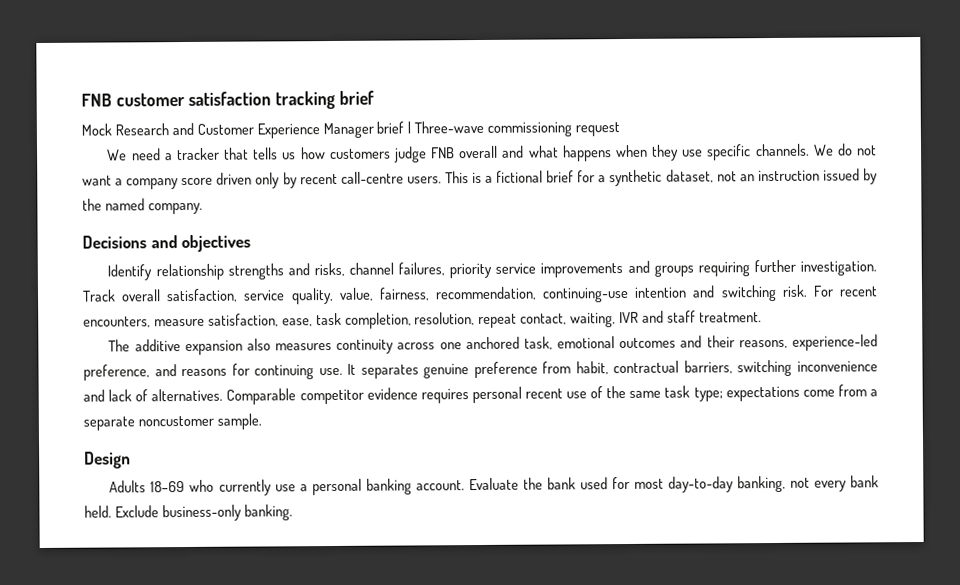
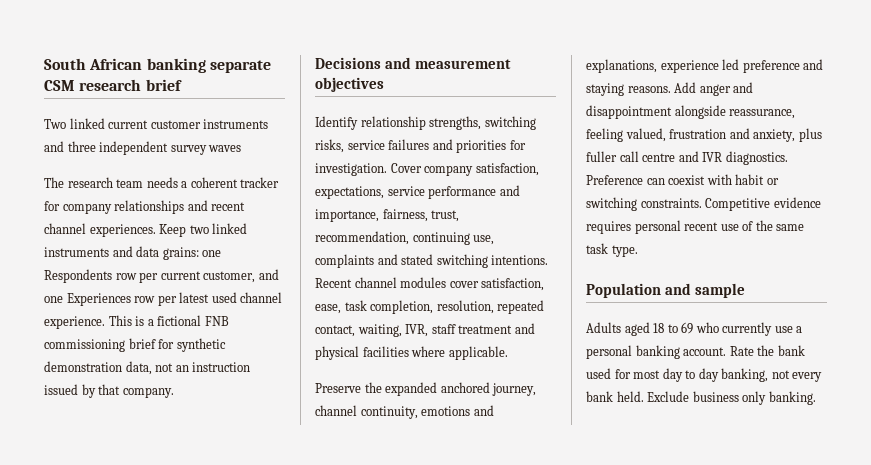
[81,90,374,110] [81,120,621,139] [107,143,877,163] [82,169,714,190] FNB customer satisfaction tracking brief // Mock Research and Customer Experience Manager brief | Three-wave commissioning request // We need a tracker that tells us how customers judge FNB overall and what happens when they use specific channels. We do not want a company score driven only by recent call-centre users. This is a fictional brief for a synthetic dataset, -> [44,58,271,73] [44,79,182,91] [44,118,269,129] [44,141,242,155] [44,177,280,188] [44,200,246,214] [44,223,248,237] [44,246,222,260] [44,269,279,283] [44,292,283,306] [44,315,229,329] [44,338,226,352] [44,361,152,375] South African banking separate CSM research brief // Two linked current customer instruments and three independent survey waves // The research team needs a coherent tracker for company relationships and recent channel experiences. Keep two linked instruments and data grains: one Respondents row per current customer, and one Experiences row per latest used channel experience. This is a fictional FNB commissioning brief for synthetic demonstration data,
[82,198,145,211] the named -> [98,384,121,395] that
(178, 242) none -> [415,59,512,69] measurement
[227,259,878,280] [82,284,878,305] [83,316,205,328] strengths and risks, channel failures, priority service improvements and groups requiring further investigation. Track overall satisfaction, service quality, value, fairness, recommendation, continuing-use intention and switching risk. For recent encounters, measure -> [429,116,536,130] [315,139,526,153] [315,163,539,176] [315,185,520,199] [315,209,460,222] [315,231,495,245] [315,254,549,268] [315,277,479,288] strengths, switching risks, service failures and priorities for investigation. Cover company satisfaction, expectations, service performance and importance, fairness, trust, recommendation, continuing use, complaints and stated switching intentions. Recent channel modules cover
[478,313,518,329] repeat -> [497,300,545,314] repeated
[619,310,762,324] [108,334,878,356] [83,359,878,381] [83,388,364,405] IVR and staff treatment. // The additive expansion also measures continuity across one anchored task, emotional outcomes and their reasons, experience-led preference, and reasons for continuing use. It separates genuine preference from habit, contractual barriers, switching inconvenience and lack of alternatives. Comparable competitor -> [405,323,535,337] [315,346,508,360] [315,382,537,396] [315,405,494,419] [586,59,824,73] [586,82,754,96] [586,105,796,119] [586,128,822,142] [586,151,788,165] [586,174,779,185] [586,197,771,211] IVR, staff treatment and physical facilities where applicable. // Preserve the expanded anchored journey, channel continuity, emotions and explanations, experience led preference and staying reasons. Add anger and disappointment alongside reassurance, feeling valued, frustration and anxiety, plus fuller call centre and IVR diagnostics. Preference can coexist with habit or switching constraints. Competitive
[693,384,878,402] [83,413,262,431] [84,451,131,469] [109,480,186,493] type; expectations come from a separate noncustomer sample. // Design // Adults 18–69 -> [611,245,638,257] [586,283,746,298] [586,322,694,336] type. // Population and sample // Adults aged 18 to 69
[468,477,519,491] Evaluate -> [729,346,754,356] Rate
[667,476,734,493] day-to-day -> [662,368,719,382] day to day
[161,504,242,522] business-only -> [692,391,767,405] business only

